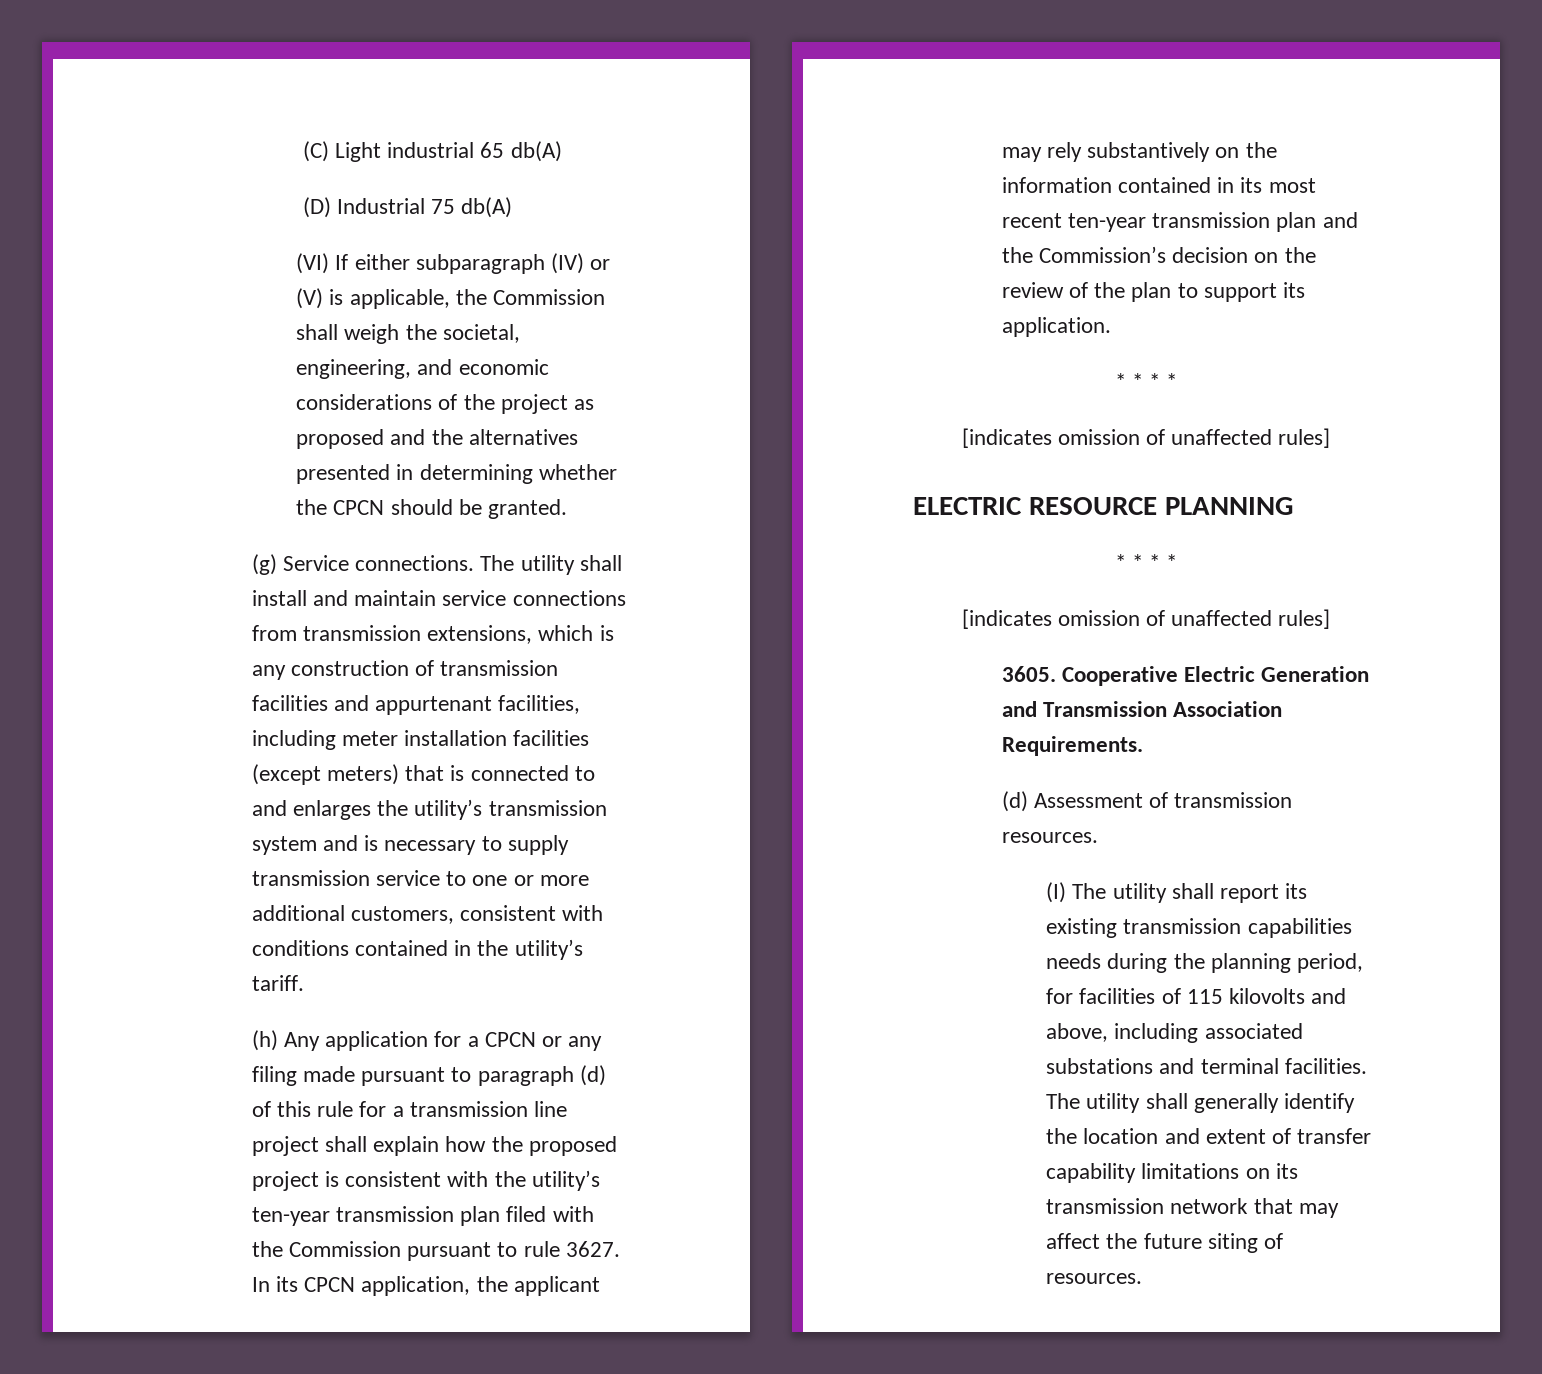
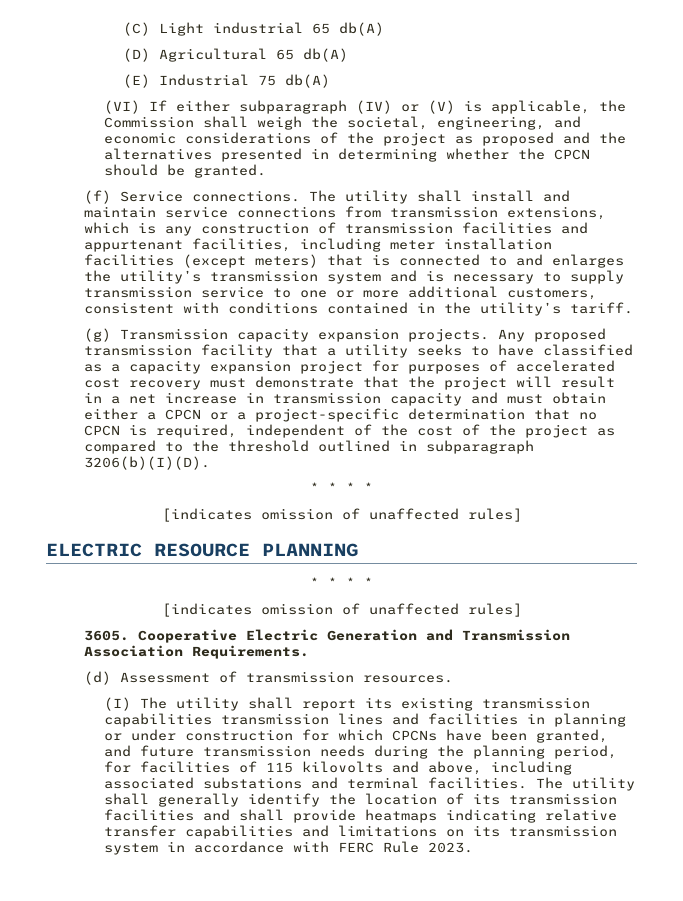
(331, 207) none -> [158,48,348,62] [122,74,150,88] Agricultural 65 db(A) // (E)
[251,554,277,575] (g) -> [84,190,112,204] (f)
[251,1030,603,1051] [251,1065,606,1086] [251,1101,568,1117] [251,1136,617,1156] [251,1170,600,1191] [251,1206,594,1226] [251,1241,620,1261] [251,1276,600,1296] [1001,142,1277,162] [1001,177,1316,193] [1001,212,1358,232] [1001,246,1316,263] [1001,282,1306,302] [1001,317,1111,337] (h) Any application for a CPCN or any filing made pursuant to paragraph (d) of this rule for a transmission line project shall explain how the proposed project is consistent with the utility’s ten-year transmission plan filed with the Commission pursuant to rule 3627. In its CPCN application, the applicant may rely substantively on the information contained in its most recent ten-year transmission plan and the Commission’s decision on the review of the plan to support its application. -> [84,328,607,342] [84,344,634,358] [84,360,616,374] [84,376,616,390] [84,392,607,406] [84,408,598,422] [84,424,616,438] [84,440,535,454] [84,456,211,470] (g) Transmission capacity expansion projects. Any proposed transmission facility that a utility seeks to have classified as a capacity expansion project for purposes of accelerated cost recovery must demonstrate that the project will result in a net increase in transmission capacity and must obtain either a CPCN or a project-specific determination that no CPCN is required, independent of the cost of the project as compared to the threshold outlined in subparagraph 3206(b)(I)(D).
(1352, 928) none -> [220,713,626,727] [103,729,608,743] [103,745,311,757] transmission lines and facilities in planning or under construction for which CPCNs have been granted, and future transmission
[1164,1128,1372,1144] [1046,1163,1298,1183] [1046,1198,1339,1218] [1046,1233,1284,1253] [1046,1273,1143,1284] and extent of transfer capability limitations on its transmission network that may affect the future siting of resources. -> [445,793,617,805] [103,809,617,823] [103,825,617,839] [103,841,473,855] of its transmission facilities and shall provide heatmaps indicating relative transfer capabilities and limitations on its transmission system in accordance with FERC Rule 2023.

